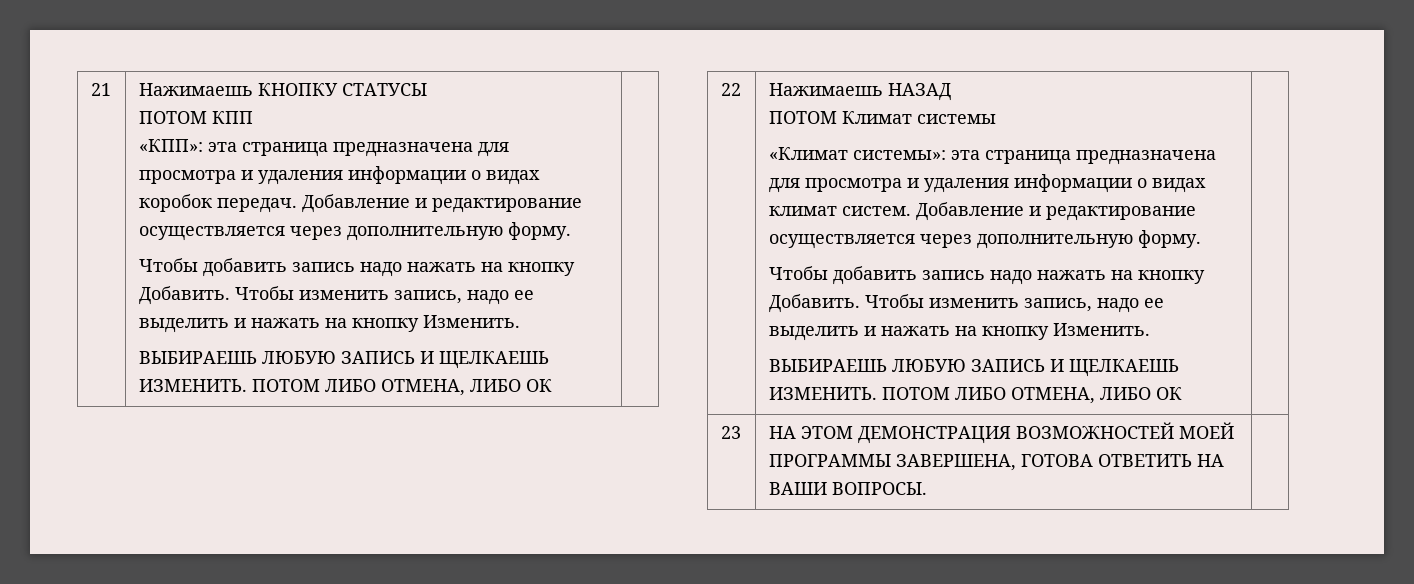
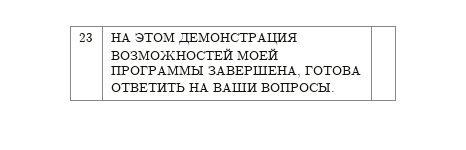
[90,83,111,96] [138,83,427,96] [138,111,253,124] [138,139,509,157] [138,166,540,185] [138,194,582,213] [138,222,571,241] [138,258,575,277] [138,286,534,305] [138,315,520,333] [138,351,549,369] [138,379,552,396] [720,83,741,96] [768,83,951,101] [768,111,996,124] [768,147,1216,165] [768,174,1206,193] [768,202,1196,221] [768,230,1201,249] [768,266,1205,285] [768,294,1164,313] [768,323,1150,341] [768,359,1179,377] [768,387,1182,404] 21 | Нажимаешь КНОПКУ СТАТУСЫ // ПОТОМ КПП // «КПП»: эта страница предназначена для просмотра и удаления информации о видах коробок передач. Добавление и редактирование осуществляется через дополнительную форму. // Чтобы добавить запись надо нажать на кнопку Добавить. Чтобы изменить запись, надо ее выделить и нажать на кнопку Изменить. // ВЫБИРАЕШЬ ЛЮБУЮ ЗАПИСЬ И ЩЕЛКАЕШЬ ИЗМЕНИТЬ. ПОТОМ ЛИБО ОТМЕНА, ЛИБО ОК | // 22 | Нажимаешь НАЗАД // ПОТОМ Климат системы // «Климат системы»: эта страница предназначена для просмотра и удаления информации о видах климат систем. Добавление и редактирование осуществляется через дополнительную форму. // Чтобы добавить запись надо нажать на кнопку Добавить. Чтобы изменить запись, надо ее выделить и нажать на кнопку Изменить. // ВЫБИРАЕШЬ ЛЮБУЮ ЗАПИСЬ И ЩЕЛКАЕШЬ ИЗМЕНИТЬ. ПОТОМ ЛИБО ОТМЕНА, ЛИБО ОК | // -> (78, 37) none

